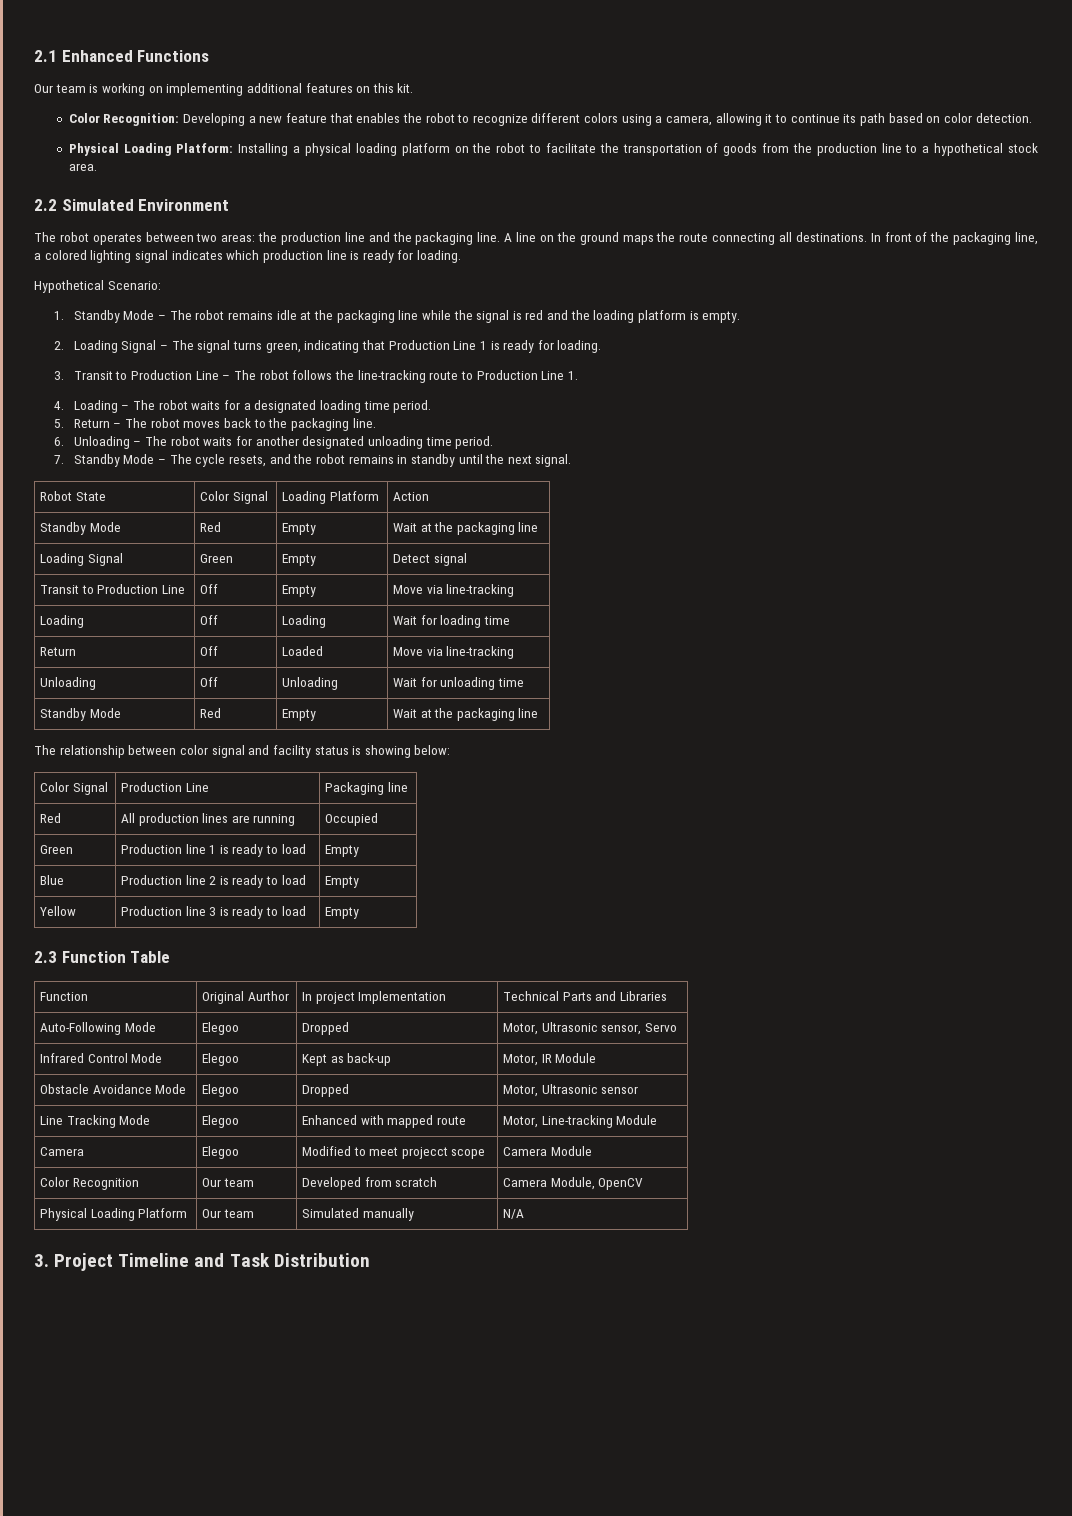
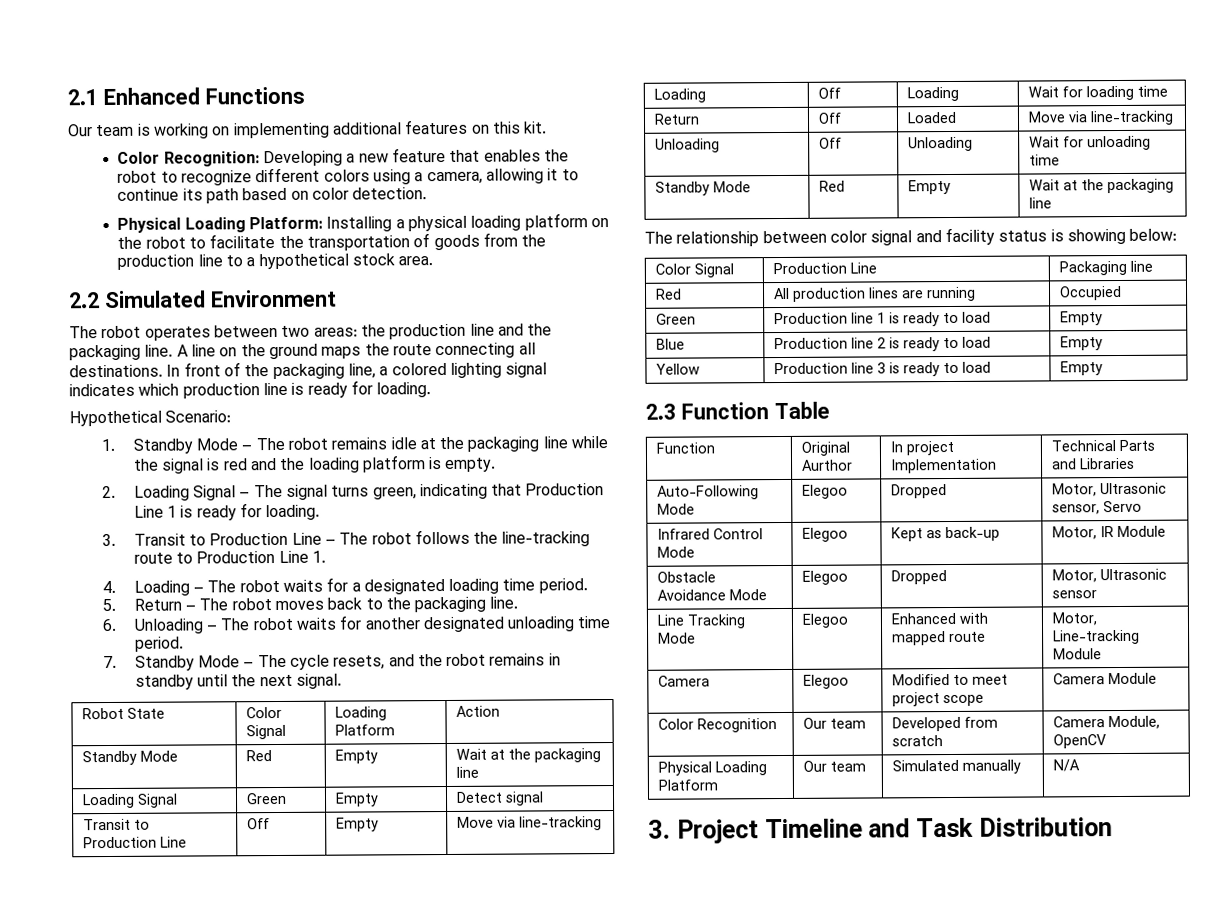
[401,1147,448,1159] projecct -> [892,692,941,707] project

